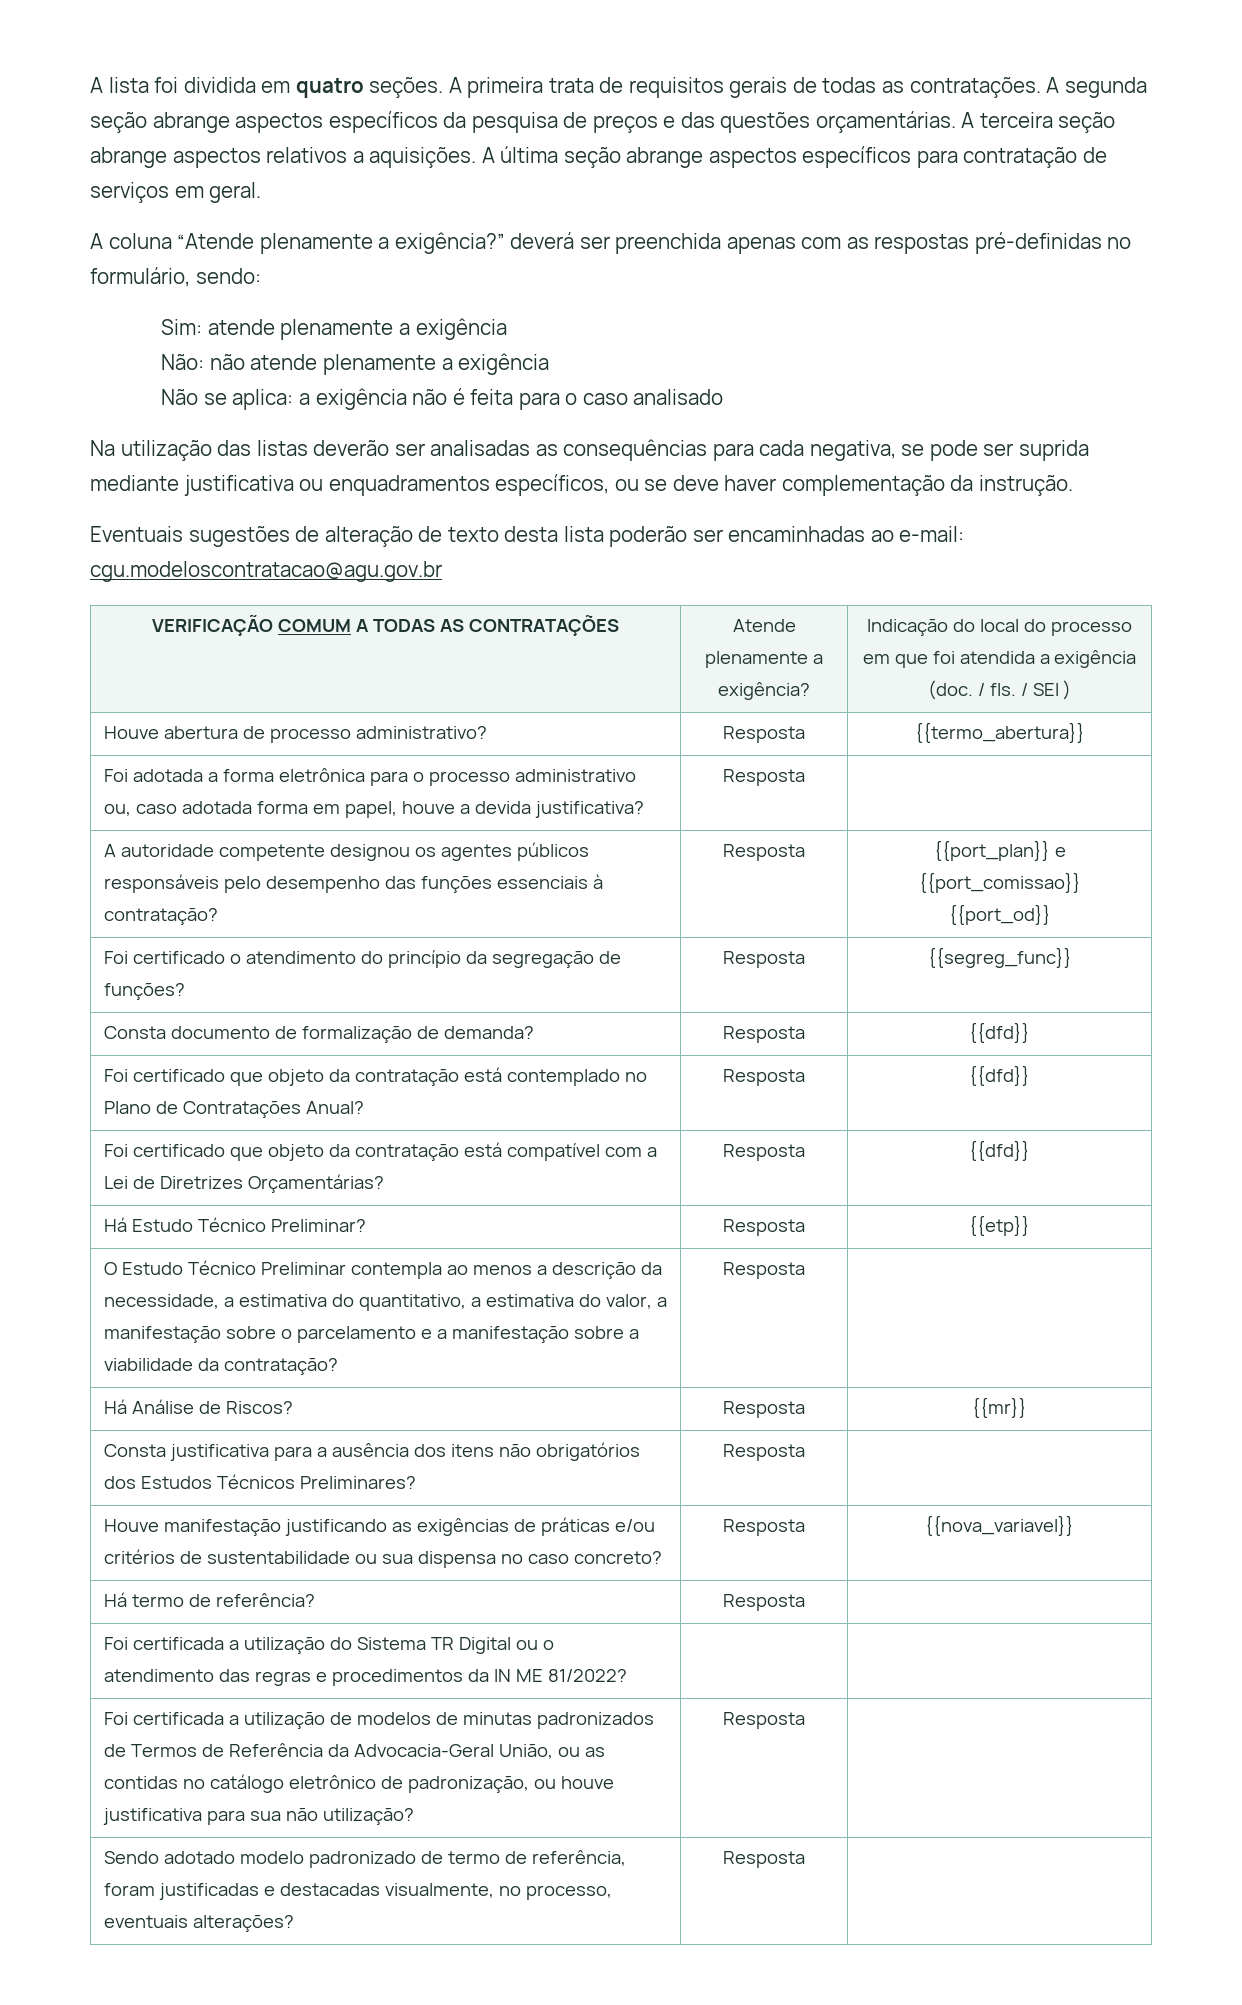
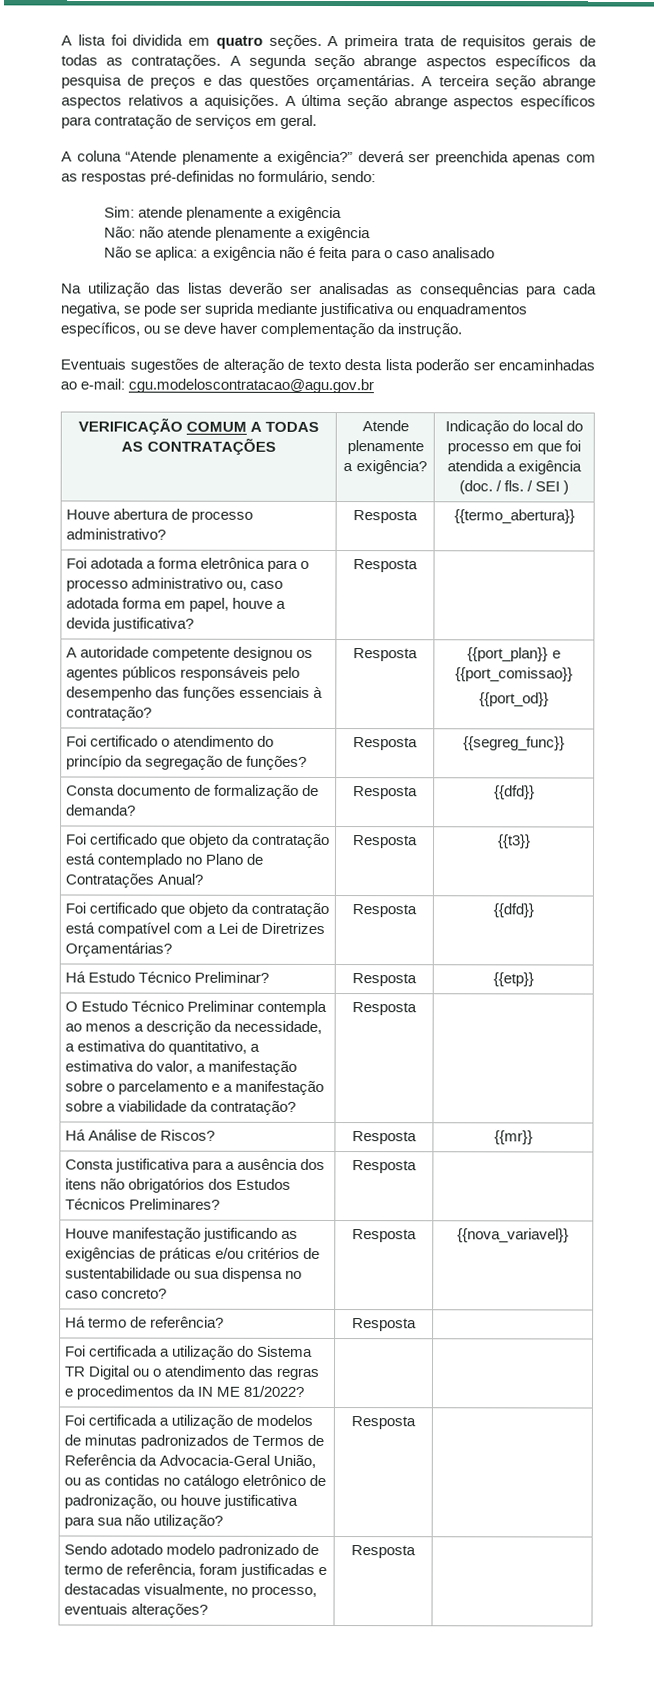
[969,1065,1030,1086] {{dfd}} -> [496,834,531,849] {{t3}}

